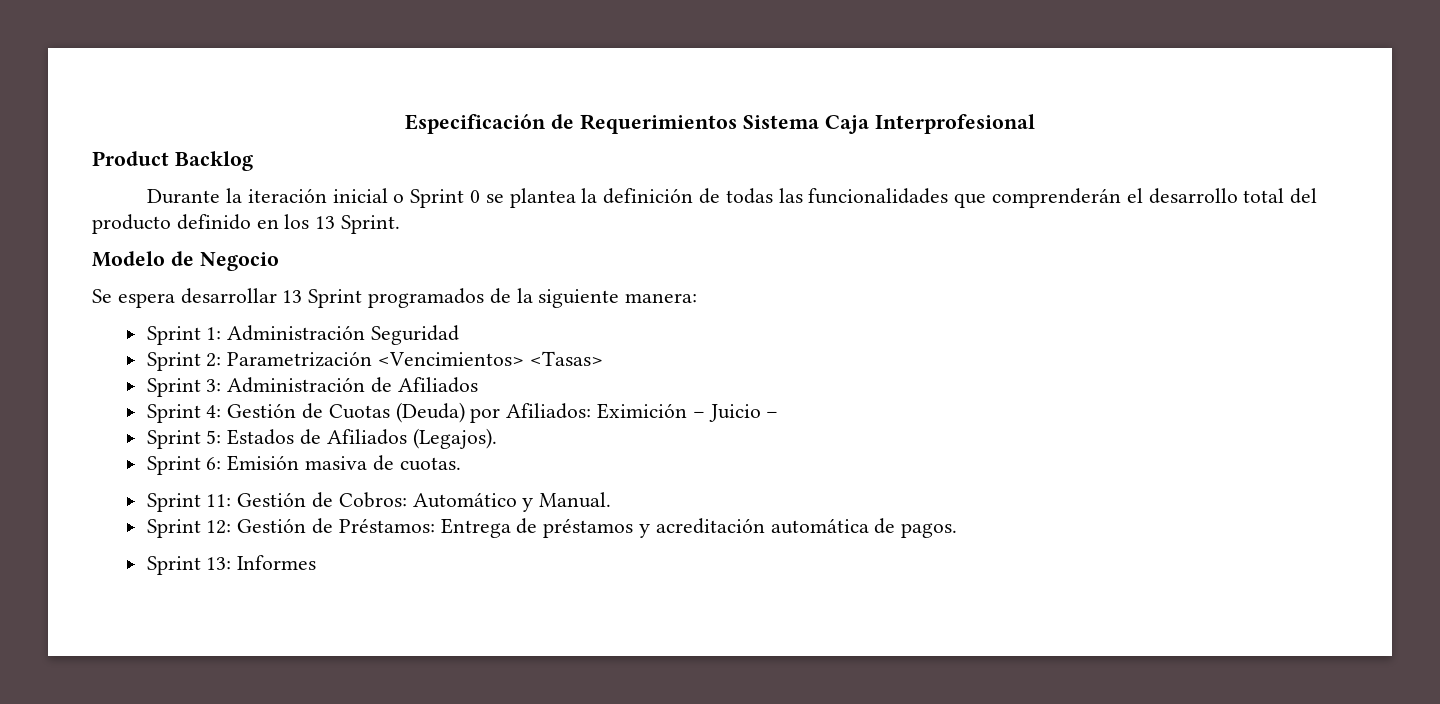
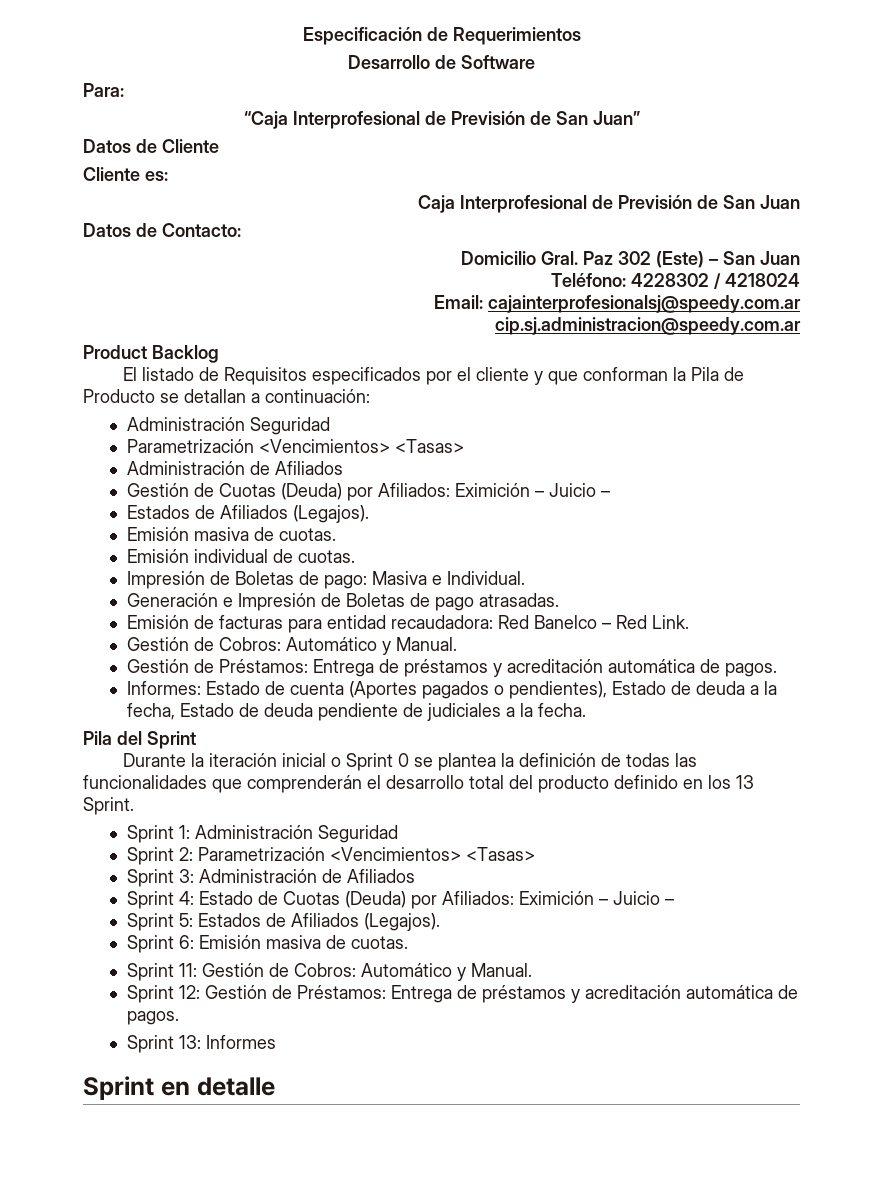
[742,114,1035,134] [92,151,253,171] Sistema Caja Interprofesional // Product Backlog -> [348,55,535,69] [83,83,124,97] [243,111,640,129] [83,139,219,153] [83,167,168,181] [418,195,800,213] [83,223,241,237] [461,251,800,268] [551,273,800,289] [434,295,801,313] [495,317,801,335] [83,345,219,363] [123,367,745,385] [83,389,370,403] [126,417,330,435] [126,439,464,453] [126,461,343,475] [126,483,610,501] [126,505,369,523] [126,527,336,541] [126,549,355,563] [126,571,525,589] [126,593,559,611] [126,615,689,633] [126,637,457,655] [126,659,777,677] [126,681,777,699] [126,703,586,721] [83,731,196,749] // Desarrollo de Software // Para: // “Caja Interprofesional de Previsión de San Juan” // Datos de Cliente // Cliente es: // Caja Interprofesional de Previsión de San Juan // Datos de Contacto: // Domicilio Gral. Paz 302 (Este) – San Juan // Teléfono: 4228302 / 4218024 // Email: cajainterprofesionalsj@speedy.com.ar // cip.sj.administracion@speedy.com.ar // Product Backlog // El listado de Requisitos especificados por el cliente y que conforman la Pila de Producto se detallan a continuación: // Administración Seguridad // Parametrización <Vencimientos> <Tasas> // Administración de Afiliados // Gestión de Cuotas (Deuda) por Afiliados: Eximición – Juicio – // Estados de Afiliados (Legajos). // Emisión masiva de cuotas. // Emisión individual de cuotas. // Impresión de Boletas de pago: Masiva e Individual. // Generación e Impresión de Boletas de pago atrasadas. // Emisión de facturas para entidad recaudadora: Red Banelco – Red Link. // Gestión de Cobros: Automático y Manual. // Gestión de Préstamos: Entrega de préstamos y acreditación automática de pagos. // Informes: Estado de cuenta (Aportes pagados o pendientes), Estado de deuda a la fecha, Estado de deuda pendiente de judiciales a la fecha. // Pila del Sprint
[92,251,279,271] [92,288,698,308] // Modelo de Negocio // Se espera desarrollar 13 Sprint programados de la siguiente manera: -> (134, 806) none
[227,403,297,418] Gestión -> [198,891,253,905] Estado
(317, 562) none -> [83,1076,275,1100] // Sprint en detalle

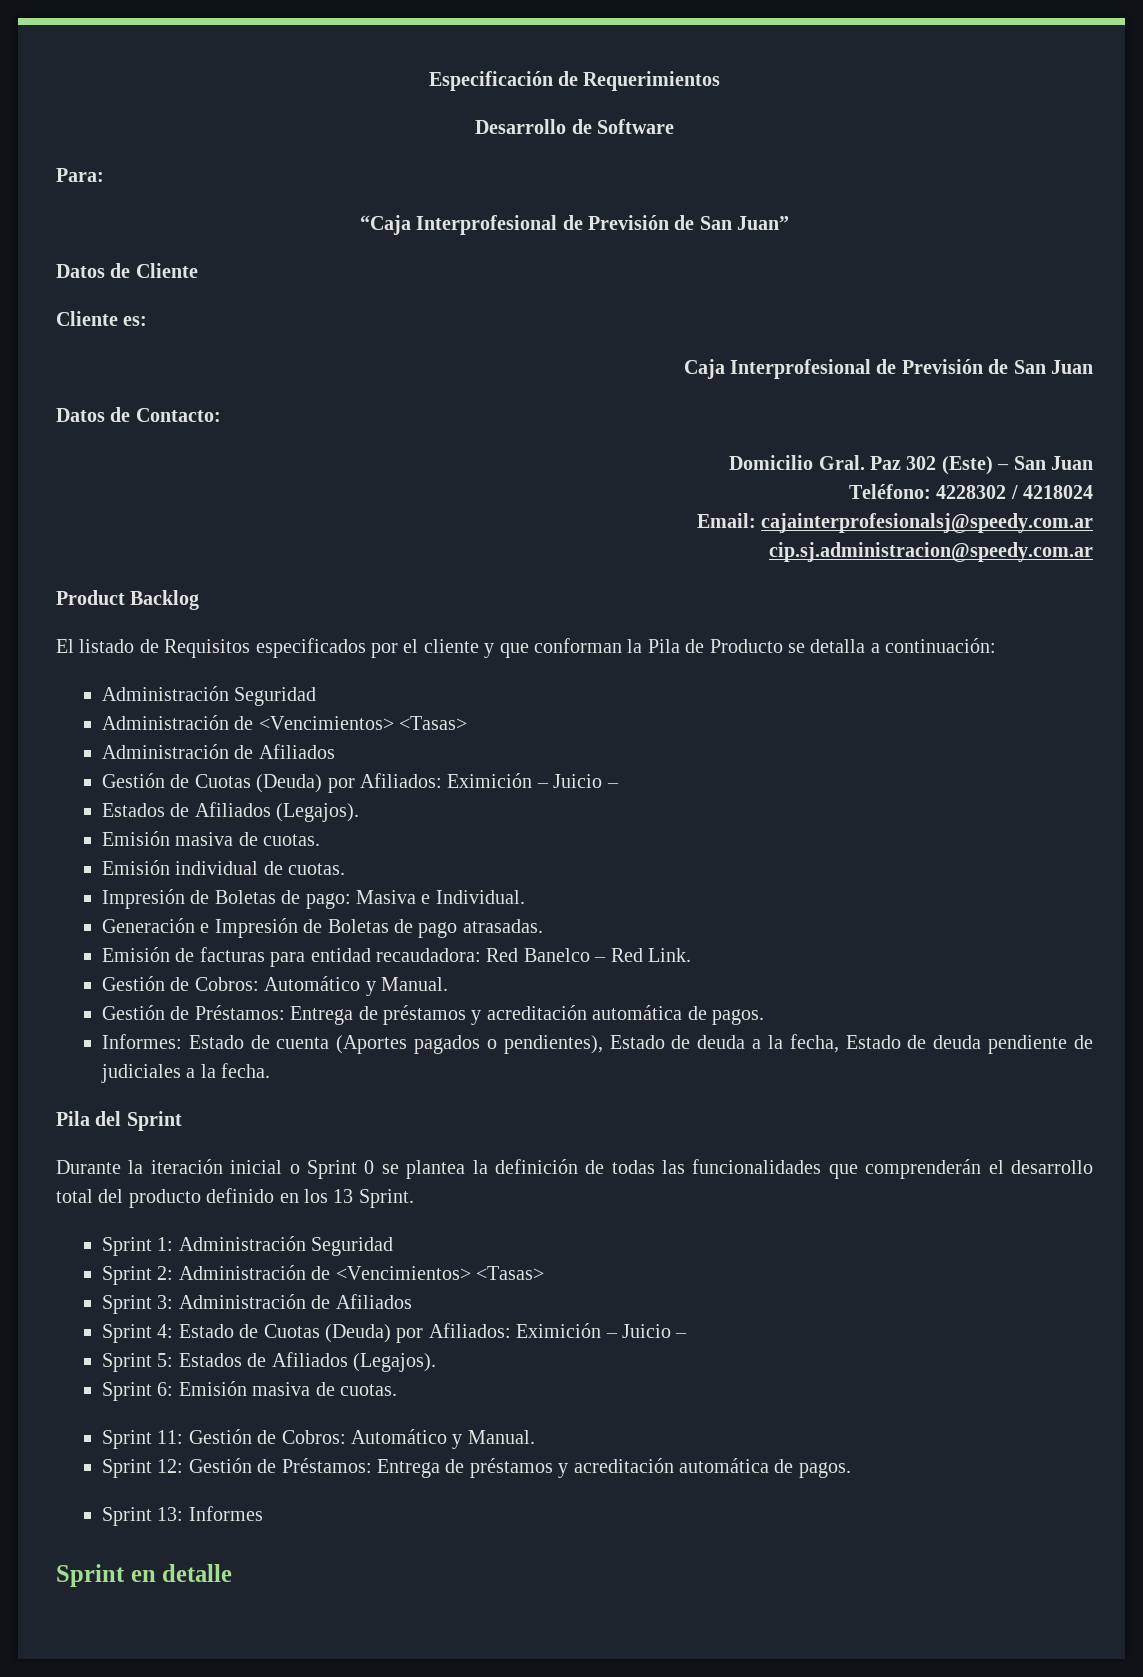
[184,389,246,403] detallan -> [810,639,866,653] detalla
[126,439,254,453] Parametrización -> [101,715,254,730] Administración de
[197,847,325,861] Parametrización -> [178,1265,331,1280] Administración de

